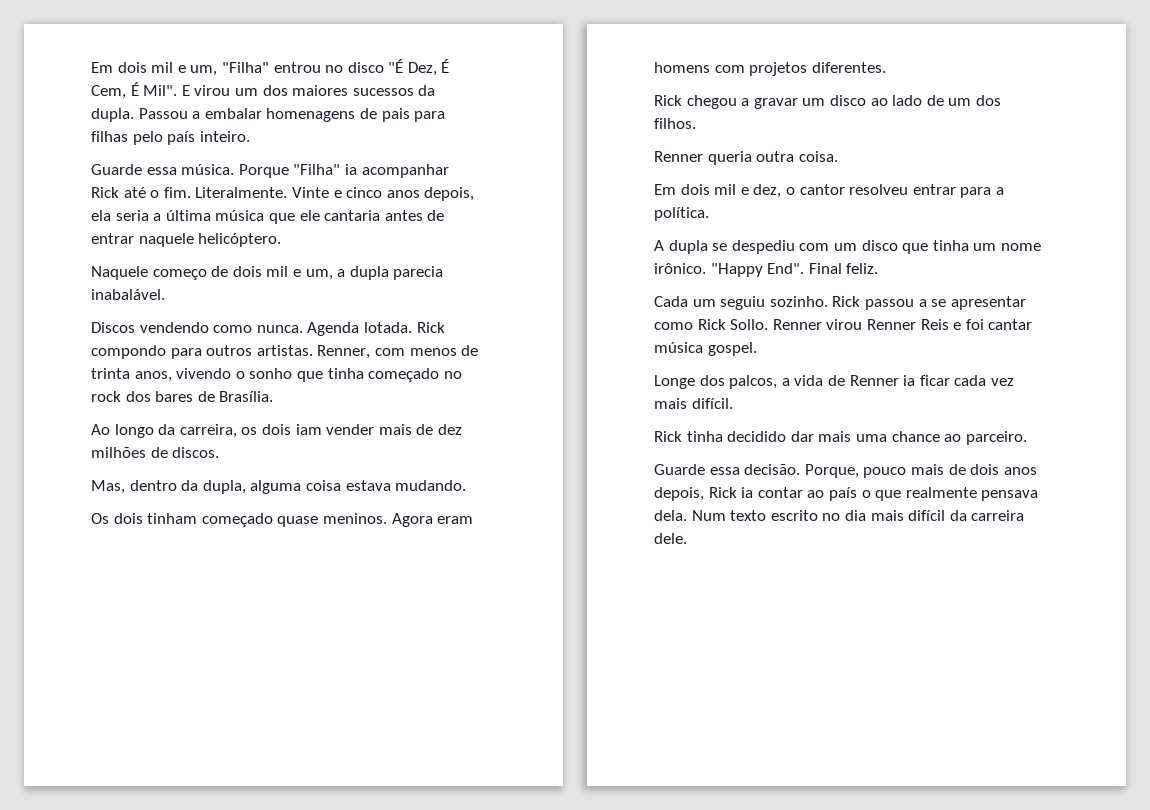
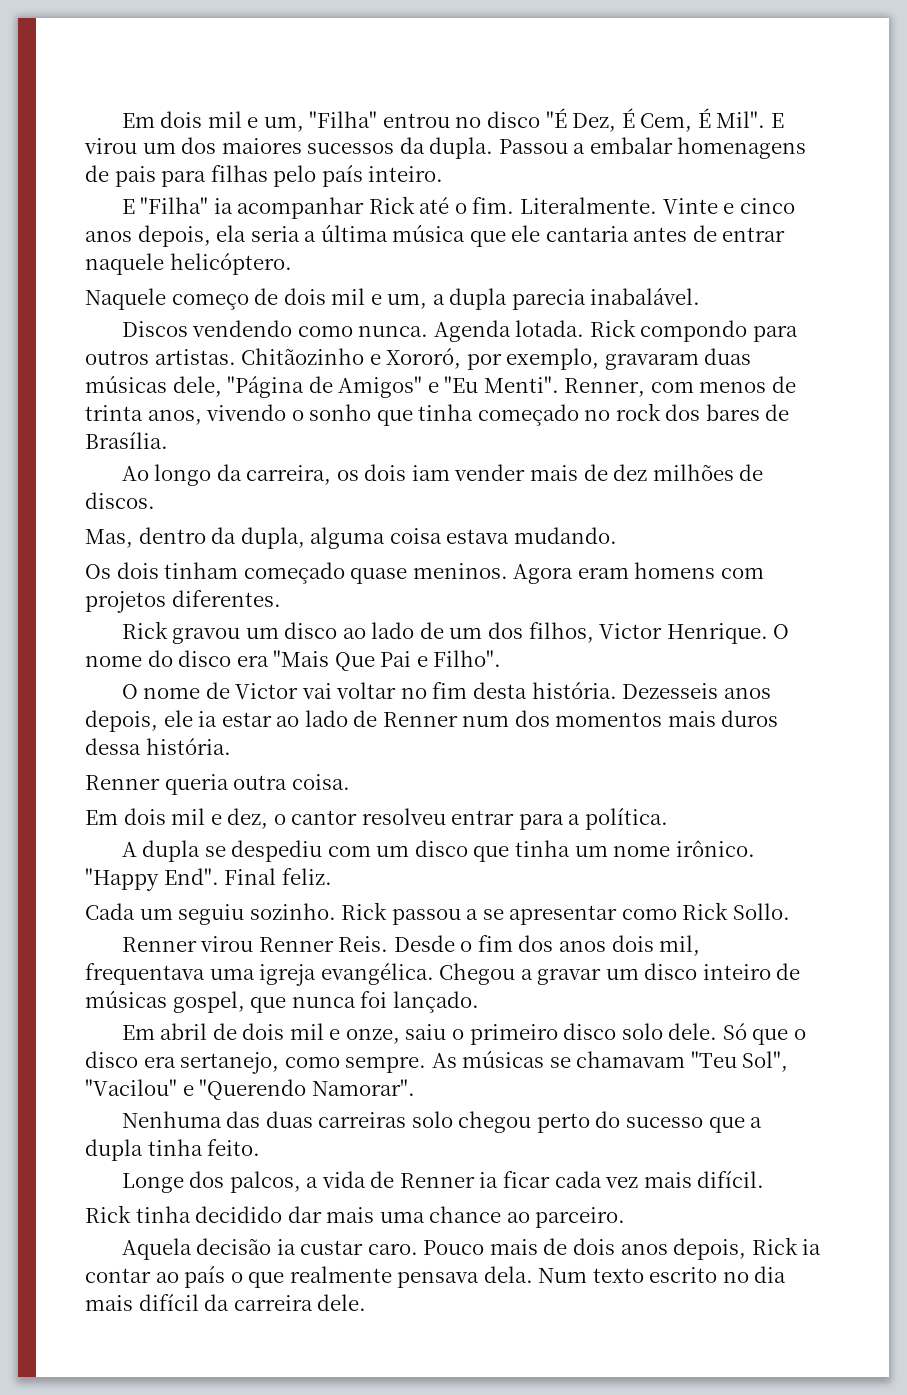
[91,164,289,178] Guarde essa música. Porque -> [121,199,135,214] E
(313, 350) none -> [241,348,752,370] [85,375,559,398] Chitãozinho e Xororó, por exemplo, gravaram duas músicas dele, "Página de Amigos" e "Eu Menti".
[686,95,798,109] chegou a gravar -> [172,627,241,644] gravou
[654,118,696,129] filhos. -> [528,622,790,644] [85,650,502,671] [121,682,771,699] [85,710,779,732] [85,738,231,755] filhos, Victor Henrique. O nome do disco era "Mais Que Pai e Filho". // O nome de Victor vai voltar no fim desta história. Dezesseis anos depois, ele ia estar ao lado de Renner num dos momentos mais duros dessa história.
(769, 324) none -> (790, 911) //
[920,319,1033,330] [654,342,757,356] Reis e foi cantar música gospel. -> [338,935,701,956] [85,963,801,986] [85,990,479,1013] [121,1023,806,1045] [85,1050,789,1074] [85,1079,415,1100] [121,1111,763,1133] [85,1139,261,1161] Reis. Desde o fim dos anos dois mil, frequentava uma igreja evangélica. Chegou a gravar um disco inteiro de músicas gospel, que nunca foi lançado. // Em abril de dois mil e onze, saiu o primeiro disco solo dele. Só que o disco era sertanejo, como sempre. As músicas se chamavam "Teu Sol", "Vacilou" e "Querendo Namorar". // Nenhuma das duas carreiras solo chegou perto do sucesso que a dupla tinha feito.
[654,464,907,478] Guarde essa decisão. Porque, pouco -> [121,1238,485,1260] Aquela decisão ia custar caro. Pouco

